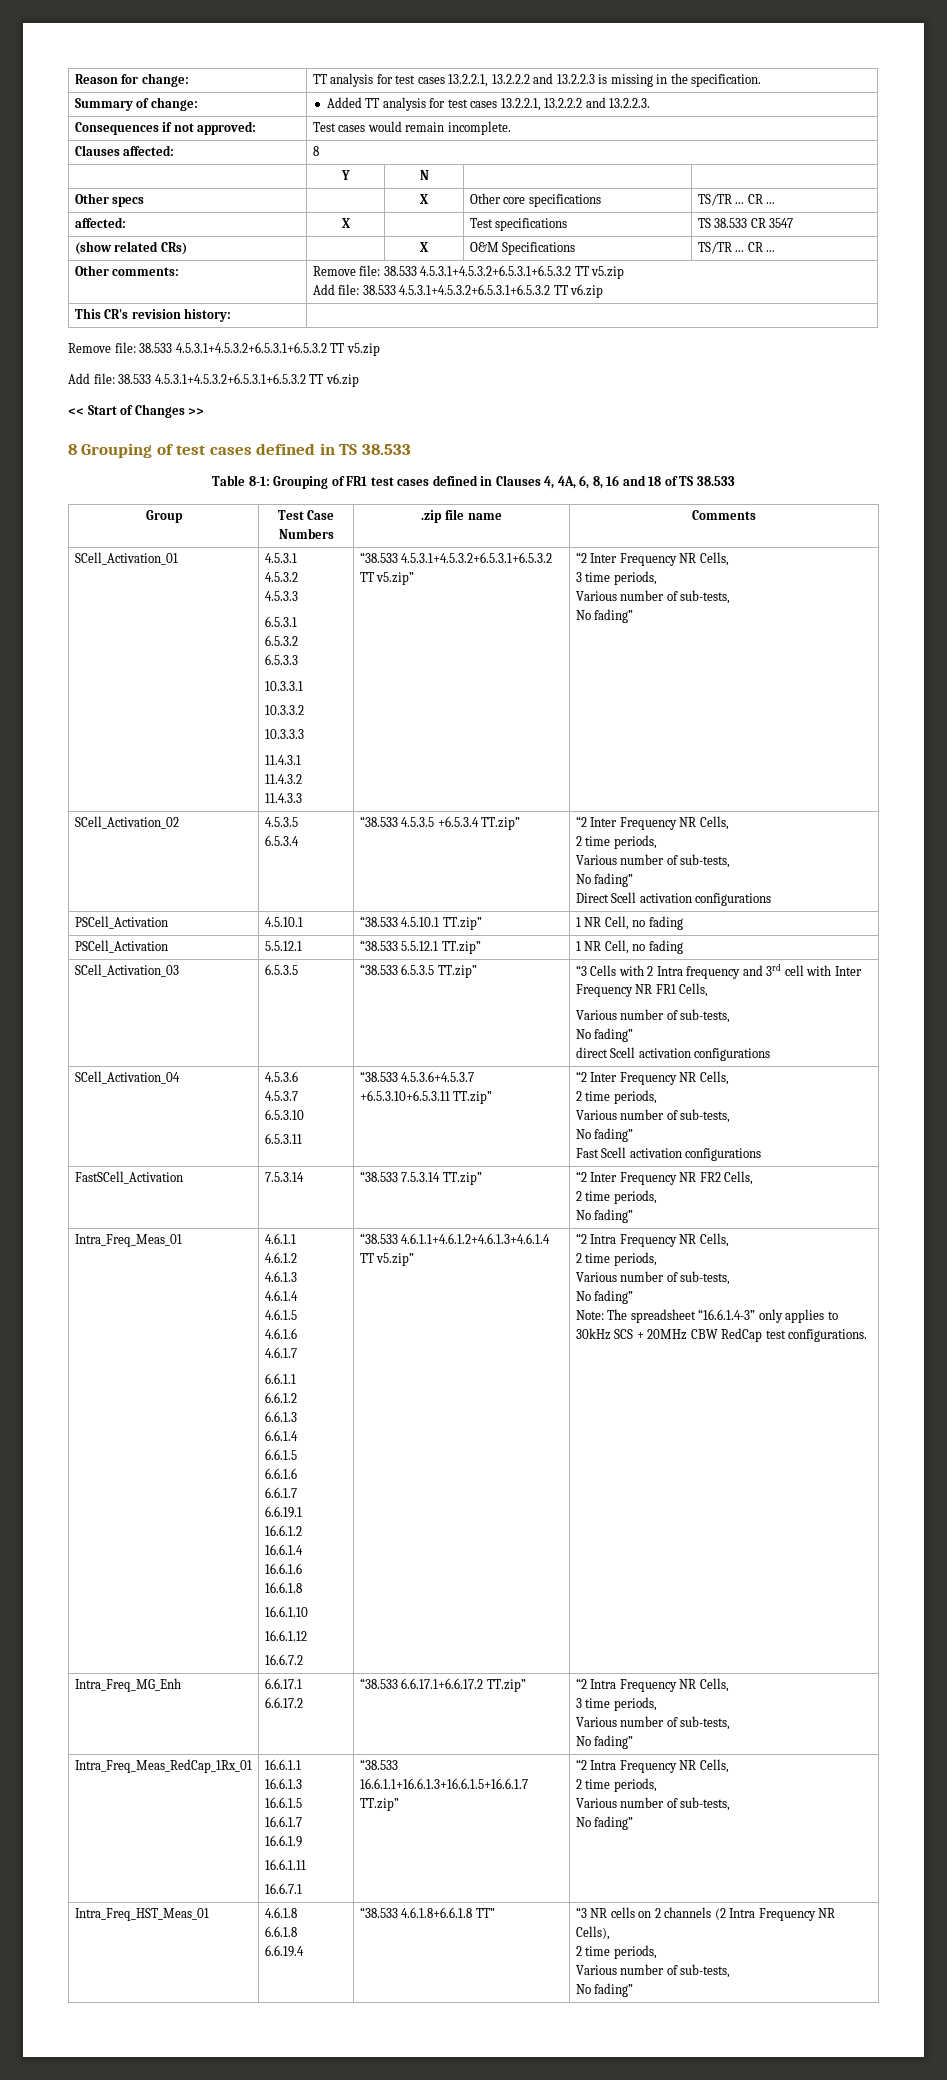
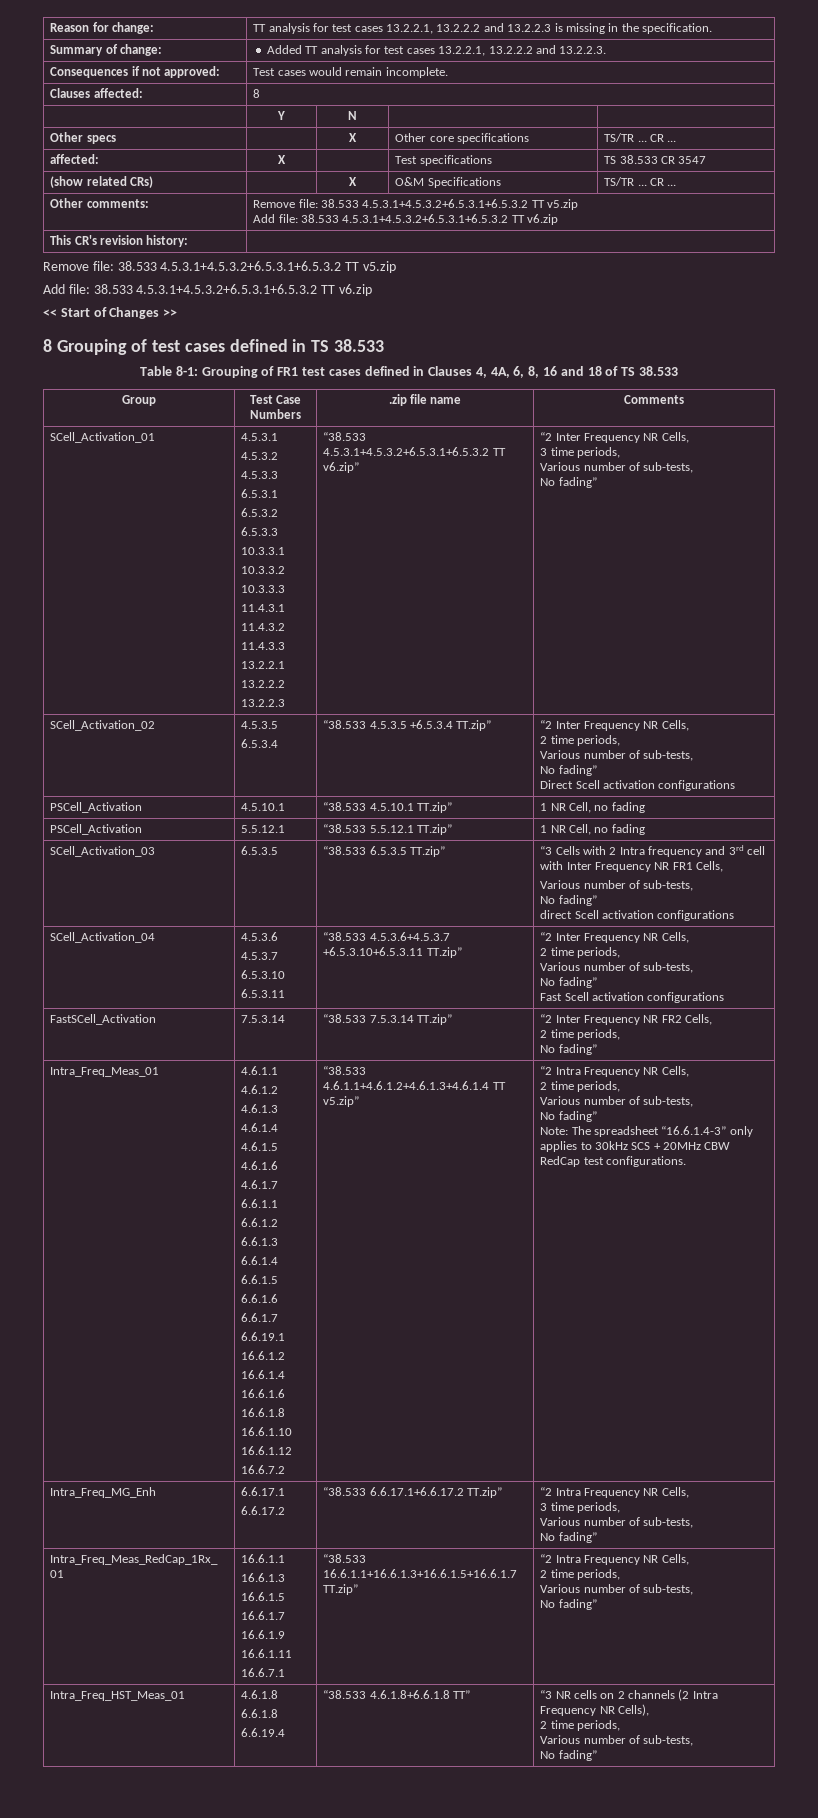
(302, 798) none -> [241,661,286,669] [241,680,286,688] [241,699,286,707] // 13.2.2.1 // 13.2.2.2 // 13.2.2.3
[376,572,415,585] v5.zip” -> [323,462,360,473] v6.zip”

